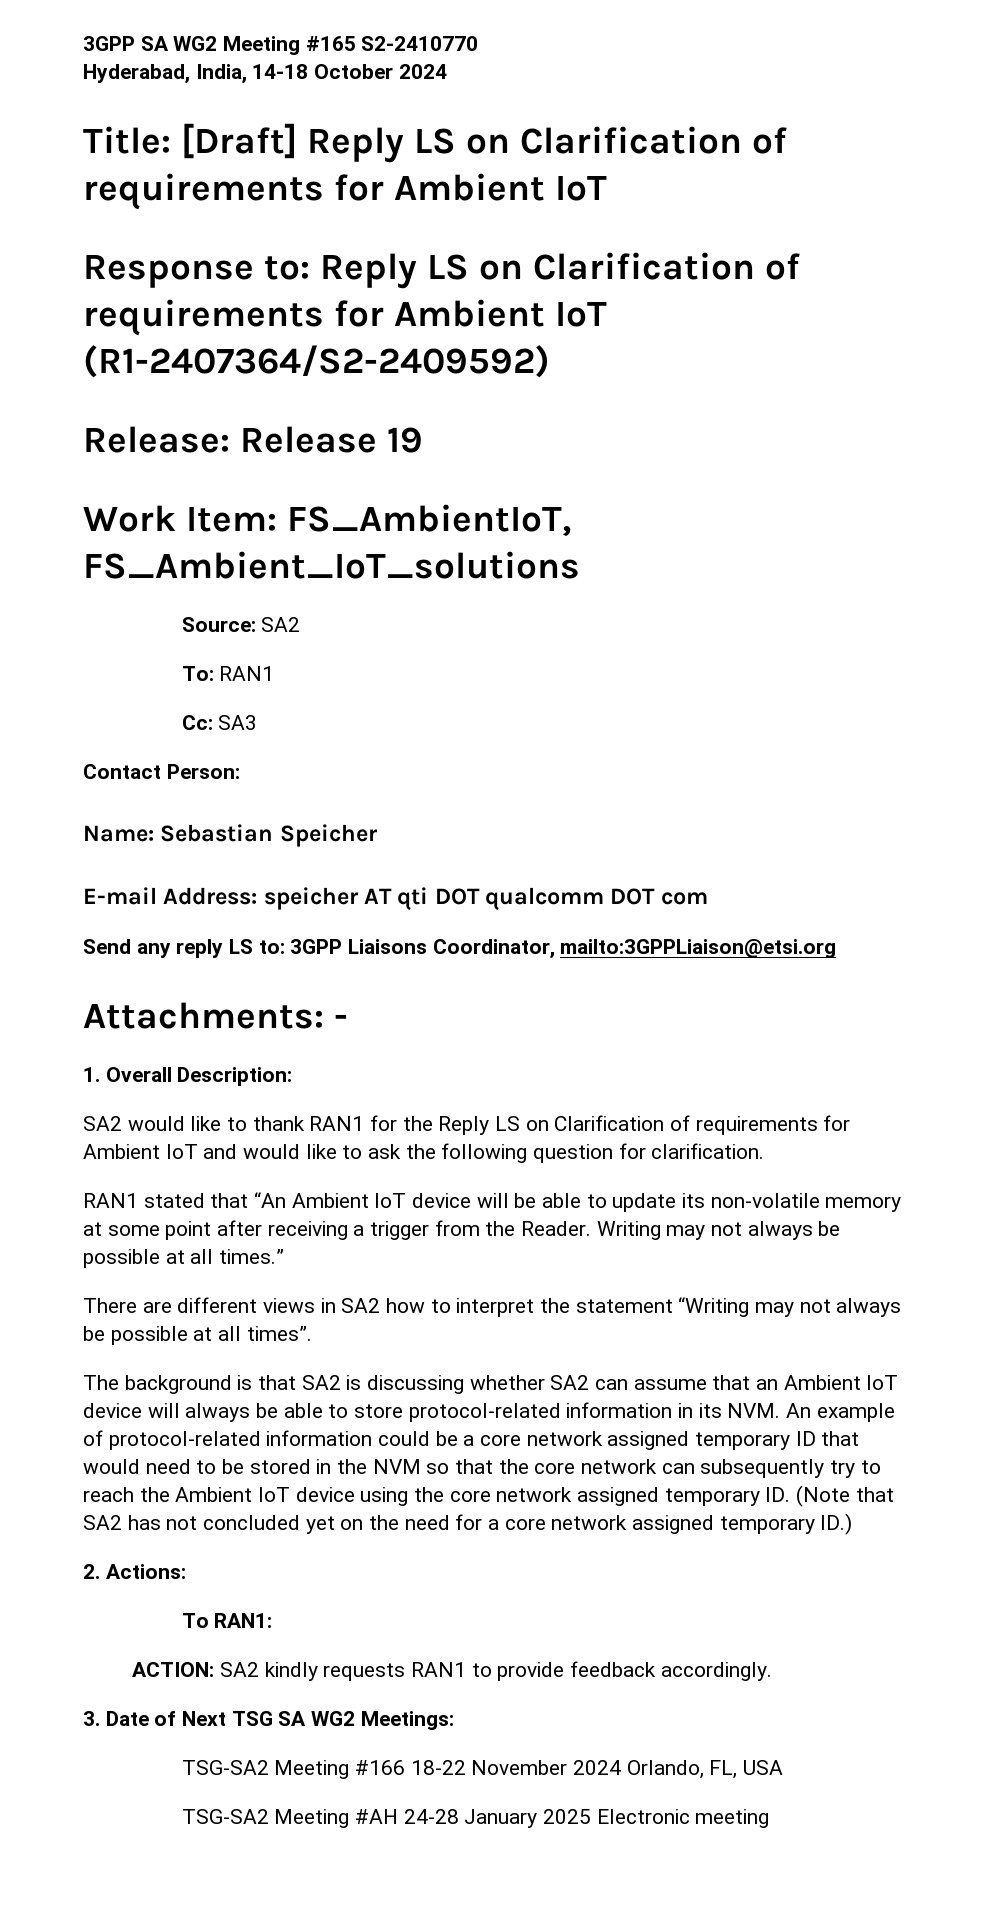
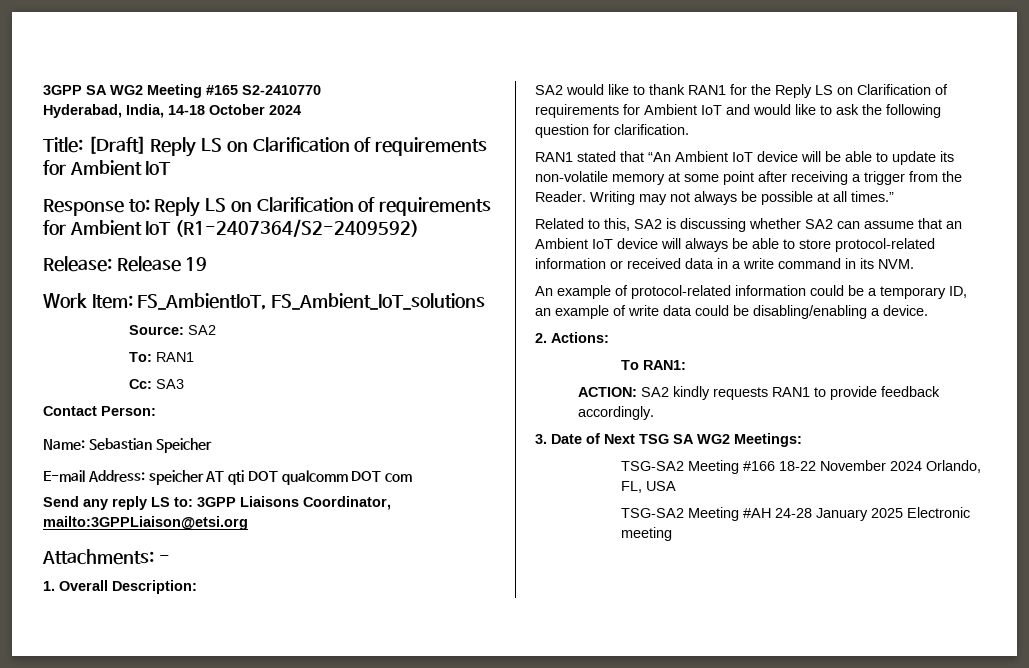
[83,1297,902,1317] [83,1326,312,1345] [83,1375,297,1394] There are different views in SA2 how to interpret the statement “Writing may not always be possible at all times”. // The background is that -> [535,218,630,231] Related to this,
(673, 1410) none -> [610,258,841,269] or received data in a write command
(781, 1410) none -> (914, 264) //
[480,1431,860,1450] [83,1459,881,1478] [83,1485,894,1507] [83,1513,853,1535] core network assigned temporary ID that would need to be stored in the NVM so that the core network can subsequently try to reach the Ambient IoT device using the core network assigned temporary ID. (Note that SA2 has not concluded yet on the need for a core network assigned temporary ID.) -> [880,286,967,299] [535,305,928,319] temporary ID, an example of write data could be disabling/enabling a device.

